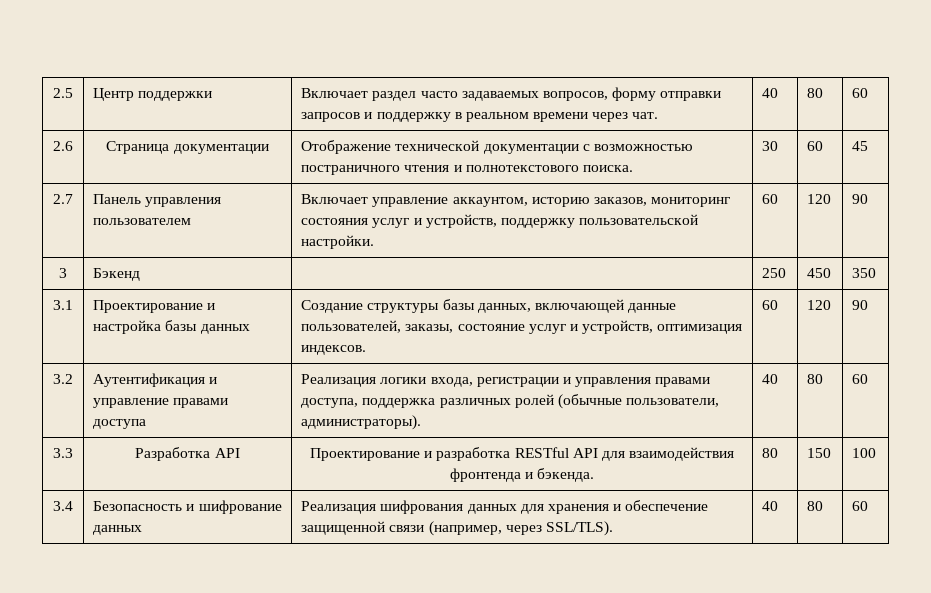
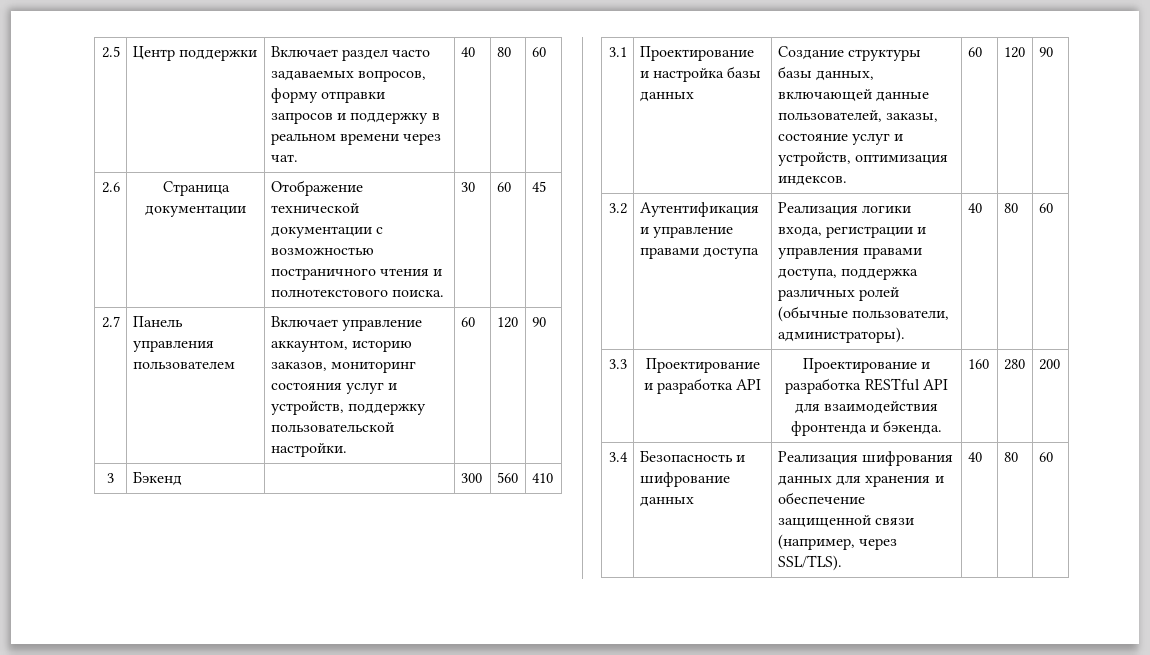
[762,268,787,278] [807,268,832,278] [852,268,877,278] 250 | 450 | 350 -> [460,473,482,483] [496,472,518,483] [531,473,553,483] 300 | 560 | 410
[135,447,211,461] Разработка -> [645,358,760,373] [643,378,733,394] Проектирование и разработка
[762,448,779,458] [807,448,832,458] [852,448,877,458] 80 | 150 | 100 -> [967,359,989,369] [1003,359,1025,370] [1038,359,1060,370] 160 | 280 | 200

